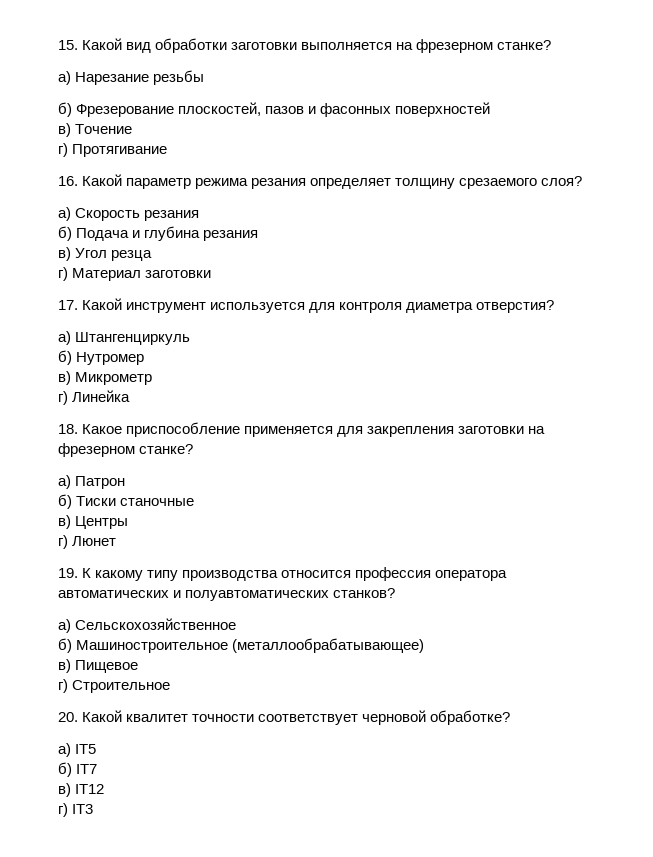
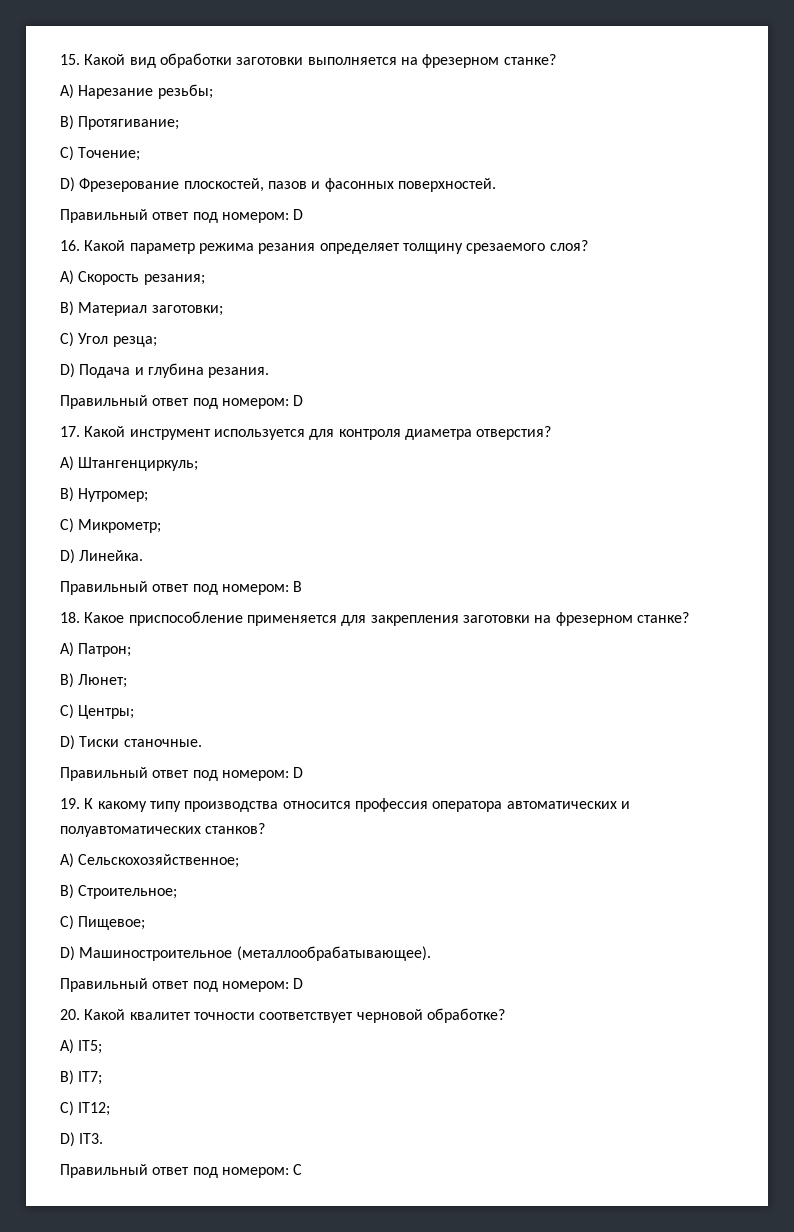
[58,70,205,85] [58,102,72,117] а) Нарезание резьбы // б) -> [60,84,213,99] [60,115,180,130] [60,146,141,161] [60,177,75,192] A) Нарезание резьбы; // B) Протягивание; // C) Точение; // D)
[395,102,491,117] [58,123,133,137] [58,143,168,157] поверхностей // в) Точение // г) Протягивание -> [397,178,496,192] [60,209,304,223] поверхностей. // Правильный ответ под номером: D
[58,207,200,221] [58,226,259,241] [58,247,153,261] [58,267,212,281] а) Скорость резания // б) Подача и глубина резания // в) Угол резца // г) Материал заготовки -> [60,270,205,285] [60,301,223,316] [60,332,157,347] [60,363,270,378] [60,395,304,409] A) Скорость резания; // B) Материал заготовки; // C) Угол резца; // D) Подача и глубина резания. // Правильный ответ под номером: D
[58,331,191,345] [58,350,145,365] [58,371,153,385] [58,390,131,405] а) Штангенциркуль // б) Нутромер // в) Микрометр // г) Линейка -> [60,456,199,471] [60,487,149,502] [60,518,162,533] [60,549,144,564] [60,581,303,595] A) Штангенциркуль; // B) Нутромер; // C) Микрометр; // D) Линейка. // Правильный ответ под номером: B
[58,475,126,489] [58,494,195,509] [58,515,129,529] [58,535,117,549] а) Патрон // б) Тиски станочные // в) Центры // г) Люнет -> [60,642,132,657] [60,673,128,688] [60,704,135,719] [60,735,202,750] [60,767,304,781] A) Патрон; // B) Люнет; // C) Центры; // D) Тиски станочные. // Правильный ответ под номером: D
[58,618,237,633] [58,638,425,653] [58,659,139,673] [58,679,171,693] а) Сельскохозяйственное // б) Машиностроительное (металлообрабатывающее) // в) Пищевое // г) Строительное -> [60,853,240,868] [60,884,178,899] [60,915,146,930] [60,946,431,961] [60,978,304,992] A) Сельскохозяйственное; // B) Строительное; // C) Пищевое; // D) Машиностроительное (металлообрабатывающее). // Правильный ответ под номером: D
[58,743,97,757] [58,762,98,777] [58,783,105,797] [58,803,94,817] а) IT5 // б) IT7 // в) IT12 // г) IT3 -> [60,1039,103,1054] [60,1070,103,1085] [60,1101,111,1116] [60,1132,104,1147] [60,1164,303,1178] A) IT5; // B) IT7; // C) IT12; // D) IT3. // Правильный ответ под номером: C

